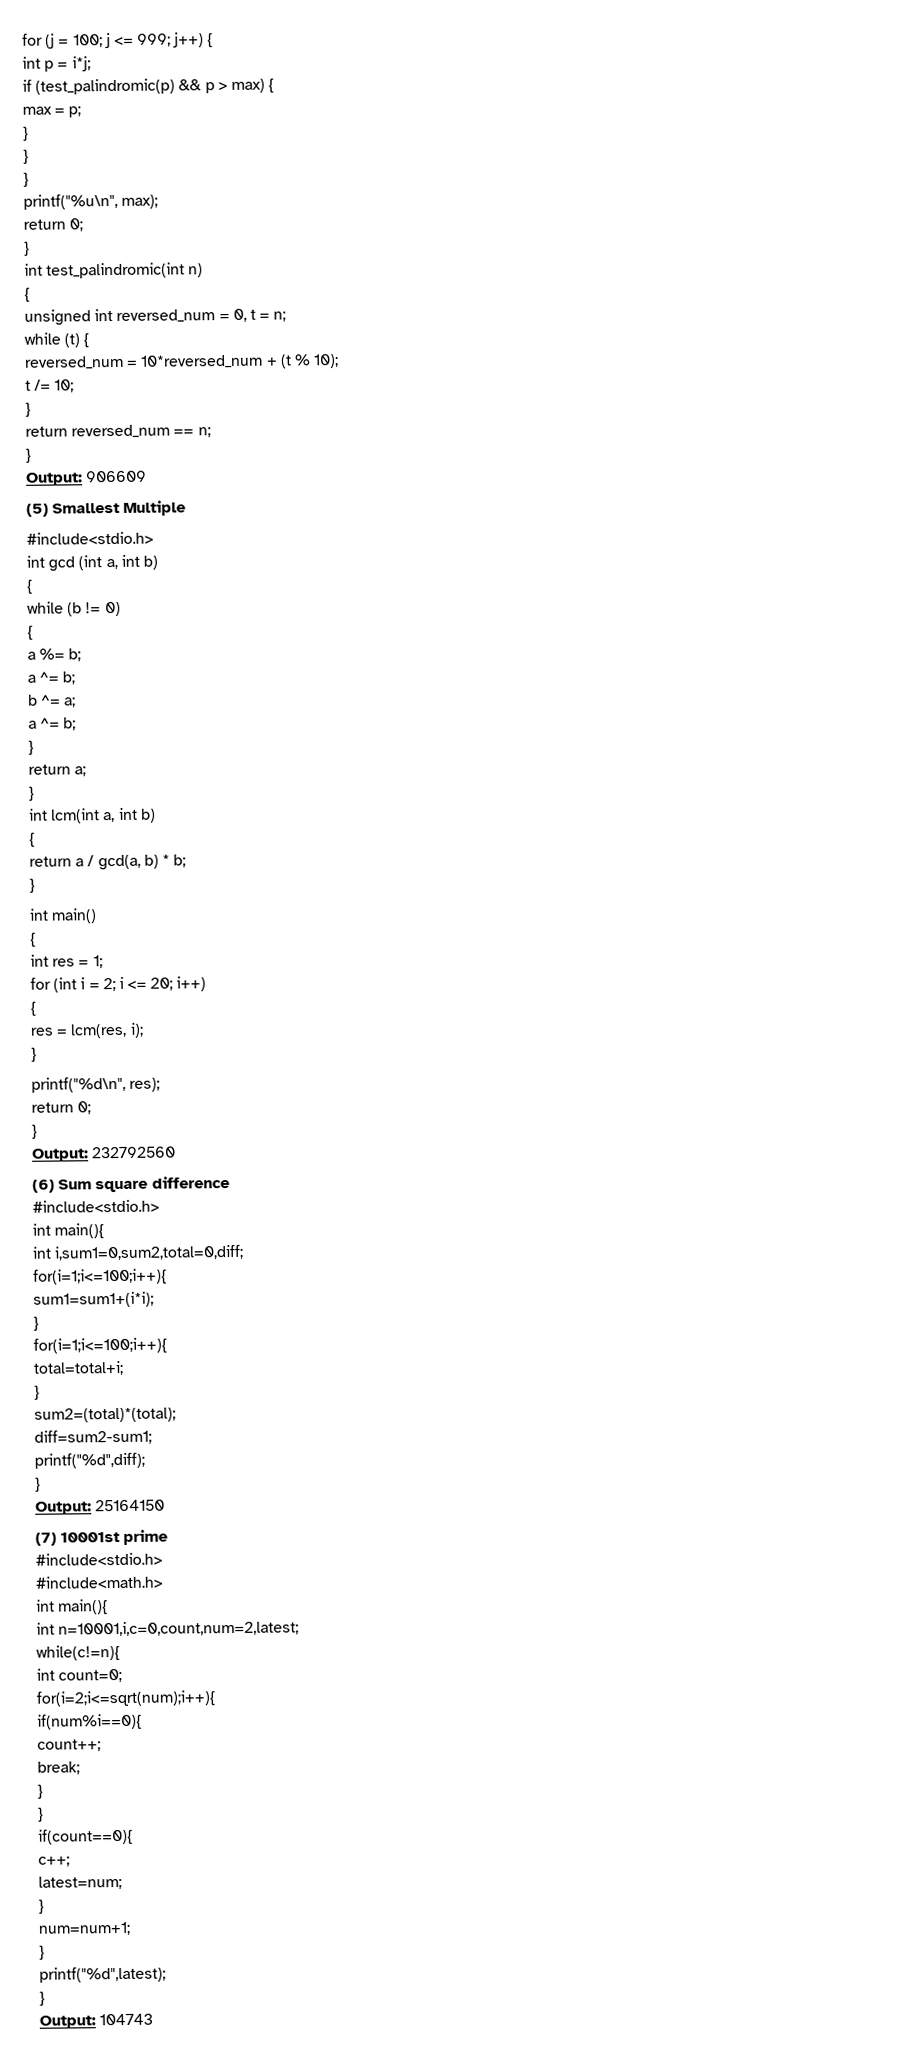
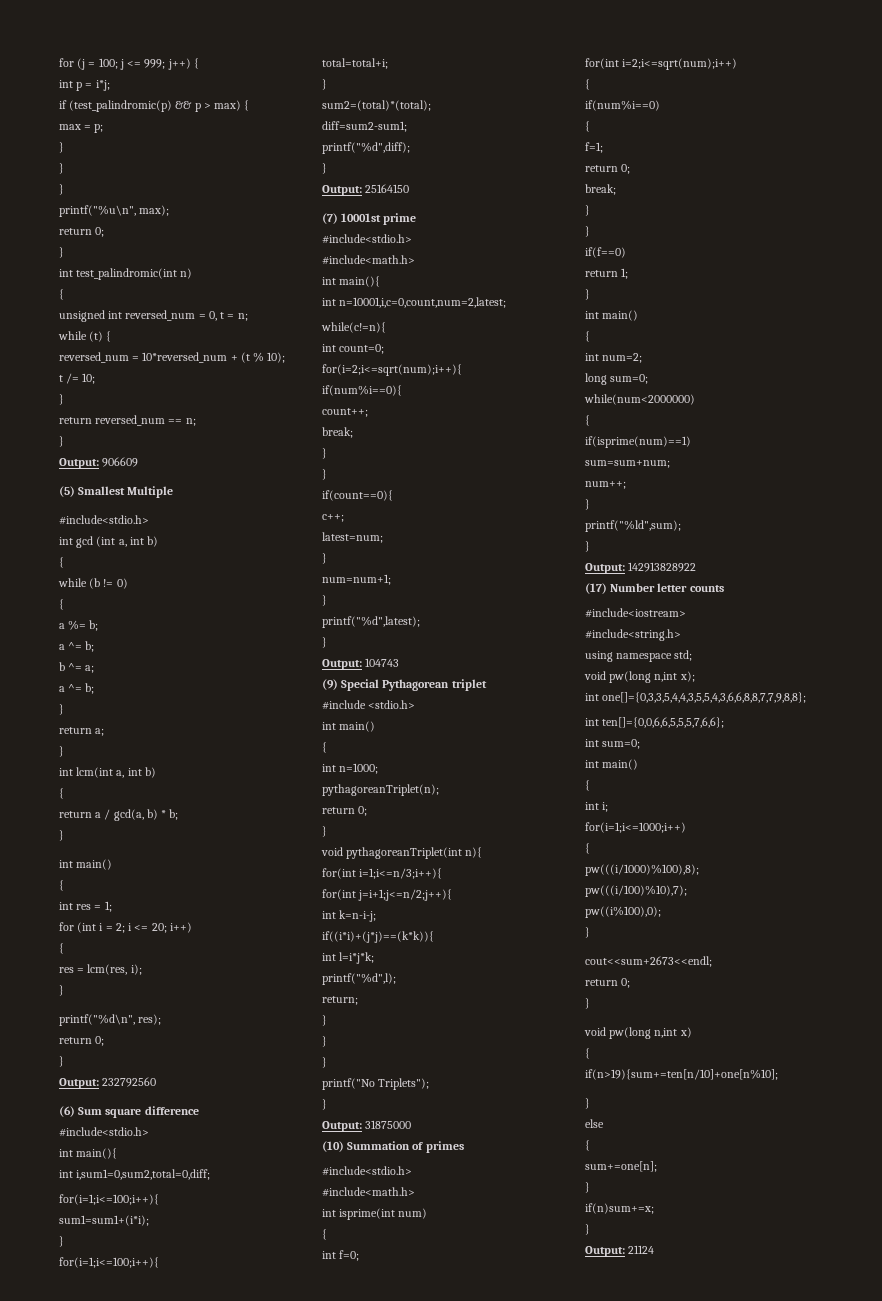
(154, 2019) none -> [322,679,487,691] [322,700,416,710] [322,721,376,732] [322,742,327,753] [322,763,379,774] [322,784,439,796] [322,806,368,816] [322,826,327,837] [321,847,483,859] [322,868,443,879] [322,889,453,901] [322,910,377,922] [322,931,434,943] [322,952,375,964] [322,973,396,985] [322,996,358,1005] [322,1015,327,1026] [322,1036,327,1047] [322,1057,327,1068] [322,1078,430,1090] [322,1099,327,1110] [322,1120,412,1132] [322,1141,464,1153] [322,1166,412,1176] [322,1187,415,1197] [322,1208,428,1220] [322,1229,327,1240] [322,1250,360,1261] [585,58,738,70] [585,79,590,90] [585,100,660,111] [585,121,590,132] [585,142,603,153] [585,164,631,174] [585,184,616,195] [585,205,590,216] [585,226,590,237] [585,247,626,258] [585,268,629,279] [585,289,590,300] [585,310,639,321] [585,331,590,342] [585,353,643,363] [585,373,649,385] [584,394,695,405] [585,415,590,426] [585,436,691,448] [585,460,670,468] [585,481,626,489] [585,499,590,510] [585,520,681,532] [585,541,590,552] [585,562,697,574] [585,583,724,594] [585,608,686,618] [585,629,681,641] [585,650,693,662] [584,671,695,683] [585,692,807,703] [585,717,725,728] [585,739,641,749] [585,759,639,770] [585,780,590,791] [585,802,609,812] [585,822,686,833] [585,843,590,854] [585,864,699,876] [585,885,687,897] [585,906,661,918] [585,927,590,938] [585,956,712,967] [585,978,631,988] [585,998,590,1009] [584,1027,692,1039] [585,1048,590,1059] [585,1069,778,1080] [585,1098,590,1109] [585,1119,604,1128] [585,1140,590,1151] [585,1161,657,1172] [585,1182,590,1193] [585,1203,654,1214] [585,1224,590,1235] [585,1245,655,1257] // (9) Special Pythagorean triplet // #include <stdio.h> // int main() // { // int n=1000; // pythagoreanTriplet(n); // return 0; // } // void pythagoreanTriplet(int n){ // for(int i=1;i<=n/3;i++){ // for(int j=i+1;j<=n/2;j++){ // int k=n-i-j; // if((i*i)+(j*j)==(k*k)){ // int l=i*j*k; // printf("%d",l); // return; // } // } // } // printf("No Triplets"); // } // Output: 31875000 // (10) Summation of primes // #include<stdio.h> // #include<math.h> // int isprime(int num) // { // int f=0; // for(int i=2;i<=sqrt(num);i++) // { // if(num%i==0) // { // f=1; // return 0; // break; // } // } // if(f==0) // return 1; // } // int main() // { // int num=2; // long sum=0; // while(num<2000000) // { // if(isprime(num)==1) // sum=sum+num; // num++; // } // printf("%ld",sum); // } // Output: 142913828922 // (17) Number letter counts // #include<iostream> // #include<string.h> // using namespace std; // void pw(long n,int x); // int one[]={0,3,3,5,4,4,3,5,5,4,3,6,6,8,8,7,7,9,8,8}; // int ten[]={0,0,6,6,5,5,5,7,6,6}; // int sum=0; // int main() // { // int i; // for(i=1;i<=1000;i++) // { // pw(((i/1000)%100),8); // pw(((i/100)%10),7); // pw((i%100),0); // } // cout<<sum+2673<<endl; // return 0; // } // void pw(long n,int x) // { // if(n>19){sum+=ten[n/10]+one[n%10]; // } // else // { // sum+=one[n]; // } // if(n)sum+=x; // } // Output: 21124

